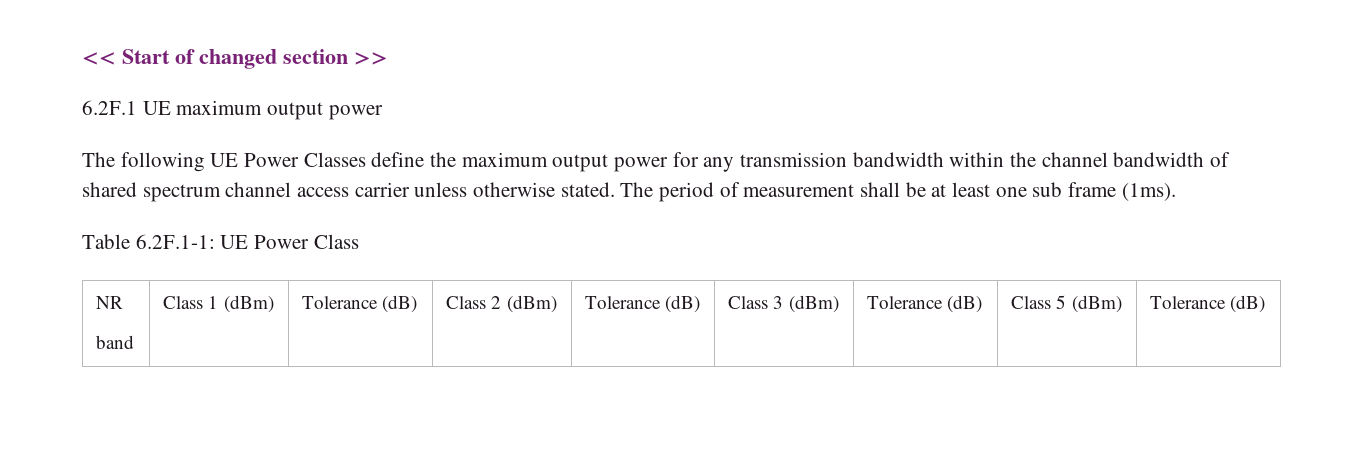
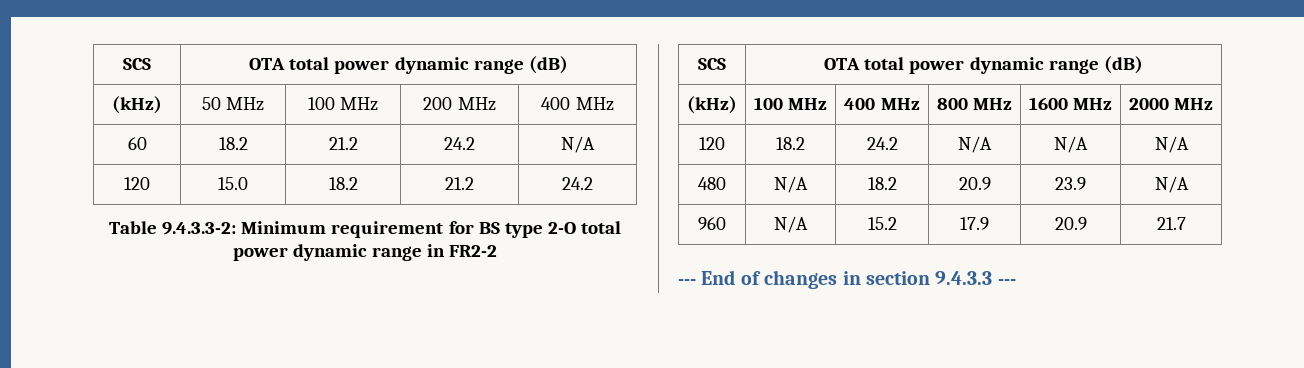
[82,49,388,69] [82,100,383,120] [82,152,1231,172] [82,182,1176,202] [82,234,359,249] [96,296,124,309] [96,335,135,349] [163,295,274,313] [302,295,418,313] [446,295,557,313] [585,295,701,313] [728,295,839,313] [867,295,983,313] [1011,295,1122,313] [1150,295,1266,313] << Start of changed section >> // 6.2F.1 UE maximum output power // The following UE Power Classes define the maximum output power for any transmission bandwidth within the channel bandwidth of shared spectrum channel access carrier unless otherwise stated. The period of measurement shall be at least one sub frame (1ms). // Table 6.2F.1-1: UE Power Class // NR // band | Class 1 (dBm) | Tolerance (dB) | Class 2 (dBm) | Tolerance (dB) | Class 3 (dBm) | Tolerance (dB) | Class 5 (dBm) | Tolerance (dB) -> [123,58,151,70] [249,56,568,74] [112,96,162,114] [201,97,265,111] [307,97,379,111] [423,97,496,111] [541,97,614,111] [127,137,147,150] [218,137,248,150] [328,137,358,150] [444,137,475,150] [561,136,595,153] [124,177,150,190] [218,177,248,190] [328,177,358,190] [445,177,474,190] [562,177,593,190] [108,221,622,238] [232,244,498,261] [698,58,726,70] [824,56,1143,74] [687,96,737,114] [753,97,828,110] [844,98,920,110] [936,98,1013,110] [1028,97,1113,110] [1128,98,1214,110] [699,137,725,150] [776,137,805,150] [866,137,898,150] [958,136,992,153] [1054,136,1088,153] [1154,136,1189,153] [698,177,726,190] [774,176,808,193] [867,177,897,190] [958,177,991,190] [1055,177,1086,190] [1154,176,1189,193] [698,217,726,230] [774,216,808,233] [867,217,897,230] [960,217,989,230] [1054,217,1087,230] [1156,217,1186,230] [678,270,1016,289] SCS | OTA total power dynamic range (dB) // (kHz) | 50 MHz | 100 MHz | 200 MHz | 400 MHz // 60 | 18.2 | 21.2 | 24.2 | N/A // 120 | 15.0 | 18.2 | 21.2 | 24.2 // Table 9.4.3.3-2: Minimum requirement for BS type 2-O total power dynamic range in FR2-2 // SCS | OTA total power dynamic range (dB) // (kHz) | 100 MHz | 400 MHz | 800 MHz | 1600 MHz | 2000 MHz // 120 | 18.2 | 24.2 | N/A | N/A | N/A // 480 | N/A | 18.2 | 20.9 | 23.9 | N/A // 960 | N/A | 15.2 | 17.9 | 20.9 | 21.7 // --- End of changes in section 9.4.3.3 ---

